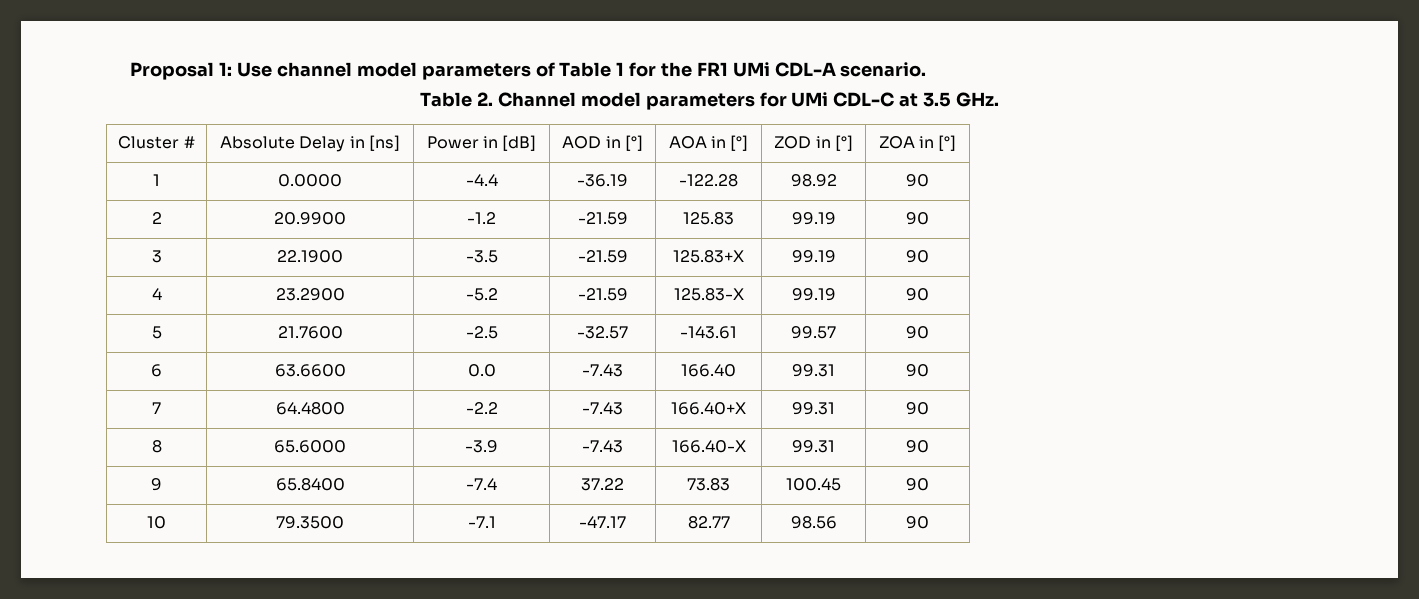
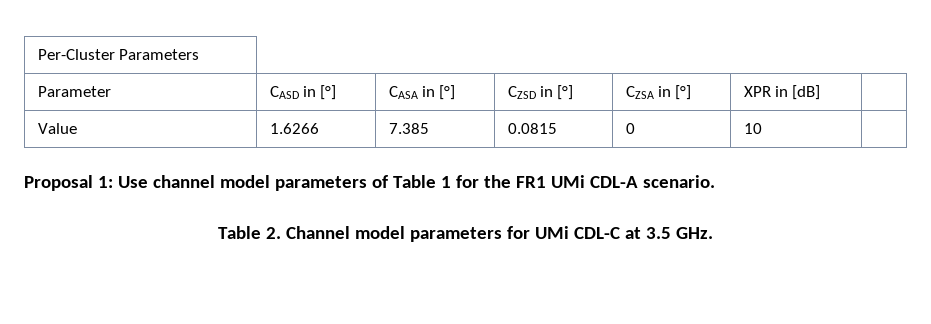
(130, 71) none -> [37,49,199,60] [37,86,111,97] [269,85,337,100] [388,85,456,100] [507,85,574,100] [625,85,692,100] [743,85,821,100] [37,123,77,134] [269,123,319,134] [388,123,429,134] [507,123,557,134] [625,123,635,134] [743,123,762,134] Per-Cluster Parameters // Parameter | CASD in [°] | CASA in [°] | CZSD in [°] | CZSA in [°] | XPR in [dB] | // Value | 1.6266 | 7.385 | 0.0815 | 0 | 10 | //
[118,136,195,149] [220,135,400,152] [426,135,537,151] [562,135,643,151] [668,135,749,151] [774,135,853,151] [878,135,957,151] [153,174,160,186] [278,174,342,187] [465,174,498,186] [577,174,628,187] [679,174,738,187] [790,174,837,187] [906,174,929,187] [151,212,162,224] [274,212,346,225] [467,212,496,224] [577,212,628,225] [683,212,734,225] [791,212,836,225] [906,212,929,225] [151,250,162,263] [277,250,343,263] [465,250,498,263] [577,250,628,263] [673,250,744,263] [791,250,836,263] [906,250,929,263] [151,288,162,300] [275,288,345,301] [465,288,498,301] [577,288,628,301] [673,288,744,301] [791,288,836,301] [906,288,929,301] [151,326,162,339] [277,326,343,339] [465,326,498,339] [577,326,628,339] [680,326,737,339] [791,326,836,339] [906,326,929,339] [151,364,162,377] [274,364,346,377] [467,364,496,377] [582,364,623,377] [681,364,736,377] [792,364,835,377] [906,364,929,377] [152,402,161,414] [275,402,345,415] [465,402,498,414] [582,402,623,415] [671,402,746,415] [792,402,835,415] [906,402,929,415] [151,440,162,453] [274,440,346,453] [465,440,498,453] [582,440,623,453] [671,440,746,453] [792,440,835,453] [906,440,929,453] [151,478,162,491] [275,478,345,491] [466,478,497,490] [581,478,624,491] [687,478,730,491] [786,478,841,491] [906,478,929,491] [147,516,166,529] [276,516,344,529] [467,516,496,528] [579,516,626,528] [687,516,730,529] [790,516,837,529] [906,516,929,529] // Cluster # | Absolute Delay in [ns] | Power in [dB] | AOD in [°] | AOA in [°] | ZOD in [°] | ZOA in [°] // 1 | 0.0000 | -4.4 | -36.19 | -122.28 | 98.92 | 90 // 2 | 20.9900 | -1.2 | -21.59 | 125.83 | 99.19 | 90 // 3 | 22.1900 | -3.5 | -21.59 | 125.83+X | 99.19 | 90 // 4 | 23.2900 | -5.2 | -21.59 | 125.83-X | 99.19 | 90 // 5 | 21.7600 | -2.5 | -32.57 | -143.61 | 99.57 | 90 // 6 | 63.6600 | 0.0 | -7.43 | 166.40 | 99.31 | 90 // 7 | 64.4800 | -2.2 | -7.43 | 166.40+X | 99.31 | 90 // 8 | 65.6000 | -3.9 | -7.43 | 166.40-X | 99.31 | 90 // 9 | 65.8400 | -7.4 | 37.22 | 73.83 | 100.45 | 90 // 10 | 79.3500 | -7.1 | -47.17 | 82.77 | 98.56 | 90 -> (713, 233) none

